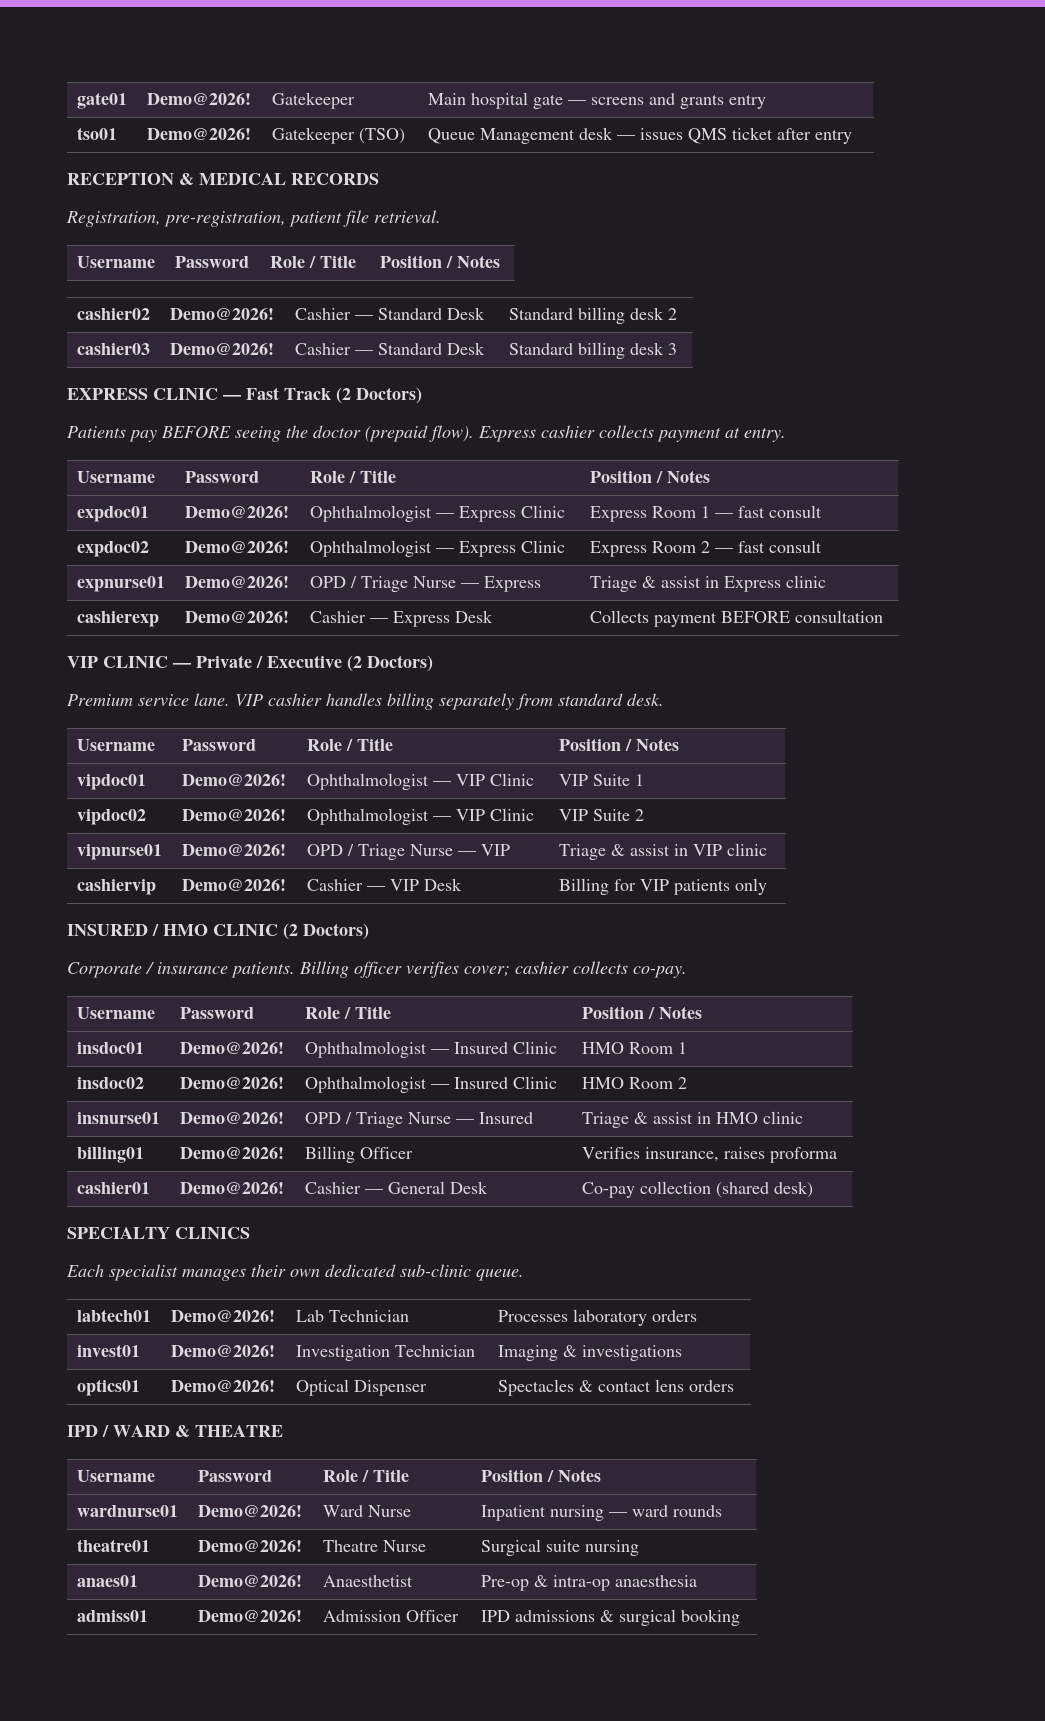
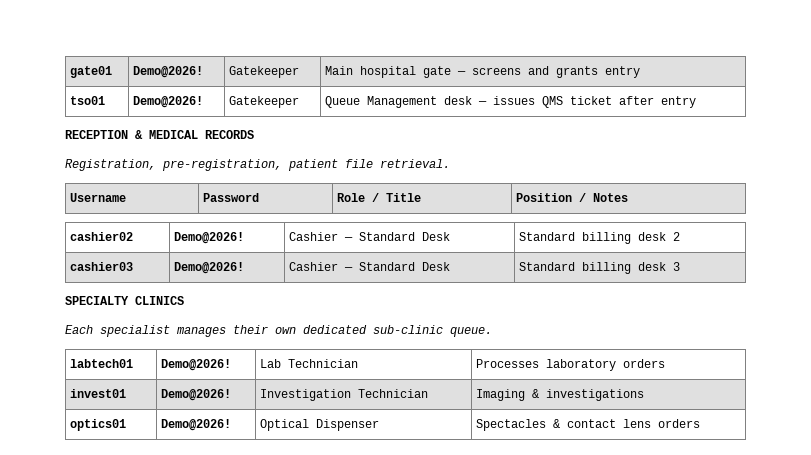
[358,128,405,144] (TSO) -> (300, 102) none
[67,387,422,404] [67,425,786,442] [76,471,155,483] [184,471,259,483] [309,470,396,483] [589,470,710,483] [76,506,149,522] [184,506,289,518] [309,505,565,522] [589,505,822,522] [76,541,149,557] [184,541,289,553] [309,540,565,557] [589,540,822,557] [76,576,165,592] [184,576,289,588] [309,576,541,592] [589,575,826,592] [76,611,159,627] [184,611,289,623] [309,610,493,627] [589,610,883,627] [67,655,433,672] [67,693,664,710] [76,739,155,751] [181,739,256,751] [306,738,393,751] [558,738,679,751] [76,774,146,790] [181,774,286,786] [306,773,534,790] [558,774,644,786] [76,809,146,825] [181,809,286,821] [306,808,534,825] [558,809,644,821] [76,844,162,860] [181,844,286,856] [306,844,510,860] [558,843,767,860] [76,879,156,895] [181,879,286,891] [306,878,462,891] [558,878,767,895] [67,923,369,940] [67,961,687,978] [76,1007,155,1019] [179,1007,254,1019] [304,1006,391,1019] [581,1006,702,1019] [76,1042,144,1054] [179,1042,284,1054] [304,1041,557,1058] [581,1042,687,1054] [76,1077,144,1089] [179,1077,284,1089] [304,1076,557,1093] [581,1077,687,1089] [76,1112,160,1124] [179,1112,284,1124] [304,1112,533,1128] [581,1111,803,1128] [76,1147,144,1163] [179,1147,284,1159] [304,1146,413,1163] [581,1147,837,1163] [76,1182,150,1194] [179,1182,284,1194] [304,1181,488,1194] [581,1181,813,1198] // EXPRESS CLINIC — Fast Track (2 Doctors) // Patients pay BEFORE seeing the doctor (prepaid flow). Express cashier collects payment at entry. // Username | Password | Role / Title | Position / Notes // expdoc01 | Demo@2026! | Ophthalmologist — Express Clinic | Express Room 1 — fast consult // expdoc02 | Demo@2026! | Ophthalmologist — Express Clinic | Express Room 2 — fast consult // expnurse01 | Demo@2026! | OPD / Triage Nurse — Express | Triage & assist in Express clinic // cashierexp | Demo@2026! | Cashier — Express Desk | Collects payment BEFORE consultation // VIP CLINIC — Private / Executive (2 Doctors) // Premium service lane. VIP cashier handles billing separately from standard desk. // Username | Password | Role / Title | Position / Notes // vipdoc01 | Demo@2026! | Ophthalmologist — VIP Clinic | VIP Suite 1 // vipdoc02 | Demo@2026! | Ophthalmologist — VIP Clinic | VIP Suite 2 // vipnurse01 | Demo@2026! | OPD / Triage Nurse — VIP | Triage & assist in VIP clinic // cashiervip | Demo@2026! | Cashier — VIP Desk | Billing for VIP patients only // INSURED / HMO CLINIC (2 Doctors) // Corporate / insurance patients. Billing officer verifies cover; cashier collects co-pay. // Username | Password | Role / Title | Position / Notes // insdoc01 | Demo@2026! | Ophthalmologist — Insured Clinic | HMO Room 1 // insdoc02 | Demo@2026! | Ophthalmologist — Insured Clinic | HMO Room 2 // insnurse01 | Demo@2026! | OPD / Triage Nurse — Insured | Triage & assist in HMO clinic // billing01 | Demo@2026! | Billing Officer | Verifies insurance, raises proforma // cashier01 | Demo@2026! | Cashier — General Desk | Co-pay collection (shared desk) -> (681, 266) none
[67,1425,283,1437] [76,1470,155,1482] [197,1470,272,1482] [322,1469,409,1482] [480,1469,601,1482] [76,1505,178,1517] [197,1505,302,1517] [322,1505,411,1517] [480,1505,722,1521] [76,1539,150,1552] [197,1540,302,1552] [322,1540,426,1552] [480,1539,639,1556] [76,1575,138,1587] [197,1575,302,1587] [322,1575,413,1587] [480,1575,697,1591] [76,1610,148,1622] [197,1610,302,1622] [322,1610,459,1622] [480,1609,740,1626] // IPD / WARD & THEATRE // Username | Password | Role / Title | Position / Notes // wardnurse01 | Demo@2026! | Ward Nurse | Inpatient nursing — ward rounds // theatre01 | Demo@2026! | Theatre Nurse | Surgical suite nursing // anaes01 | Demo@2026! | Anaesthetist | Pre-op & intra-op anaesthesia // admiss01 | Demo@2026! | Admission Officer | IPD admissions & surgical booking -> (701, 423) none

